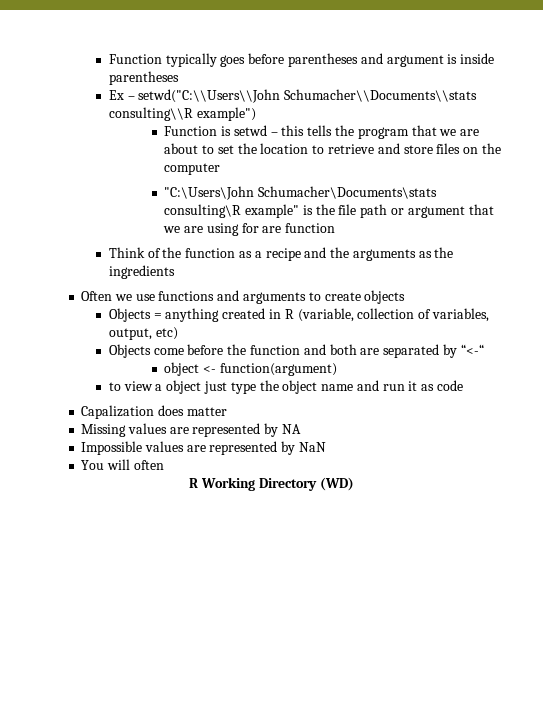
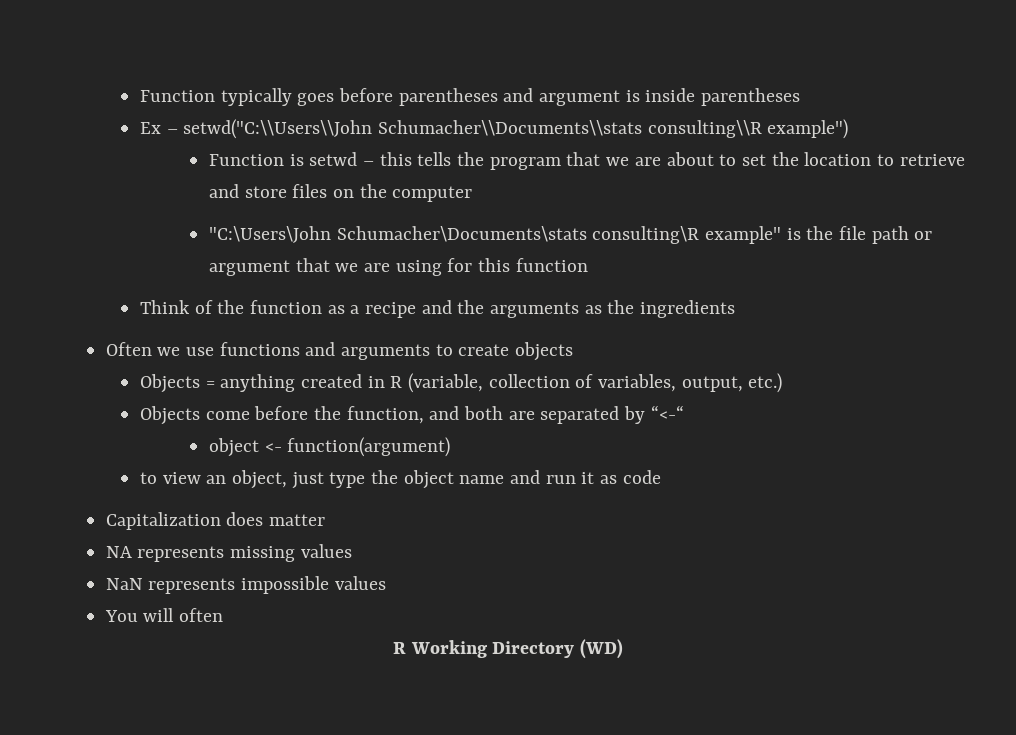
[262,226,282,233] are -> [478,258,511,272] this
[155,327,178,340] etc) -> [748,373,783,393] etc.)
[249,345,300,355] function -> [346,406,424,424] function,
[155,380,202,394] a object -> [206,470,288,489] an object,
[81,405,155,419] Capalization -> [105,512,221,530] Capitalization
[81,423,302,437] [81,441,327,455] Missing values are represented by NA // Impossible values are represented by NaN -> [105,544,352,562] [105,576,386,594] NA represents missing values // NaN represents impossible values

